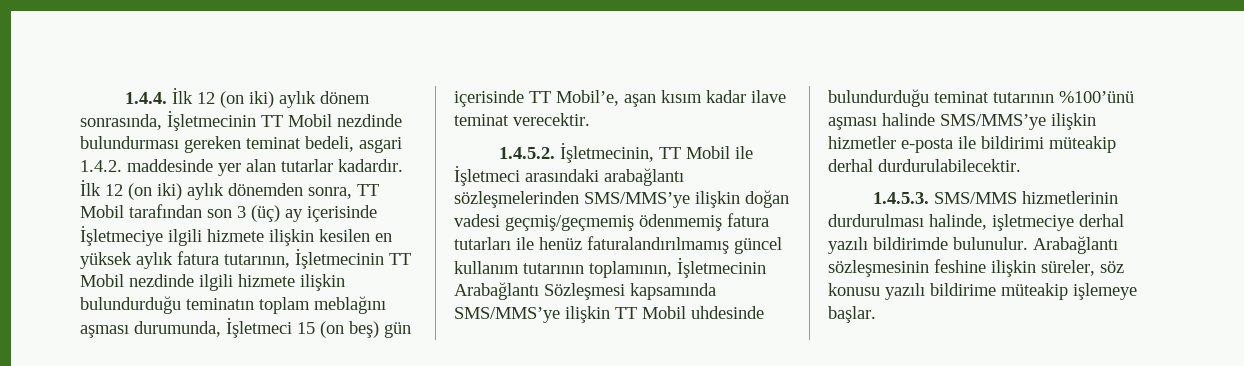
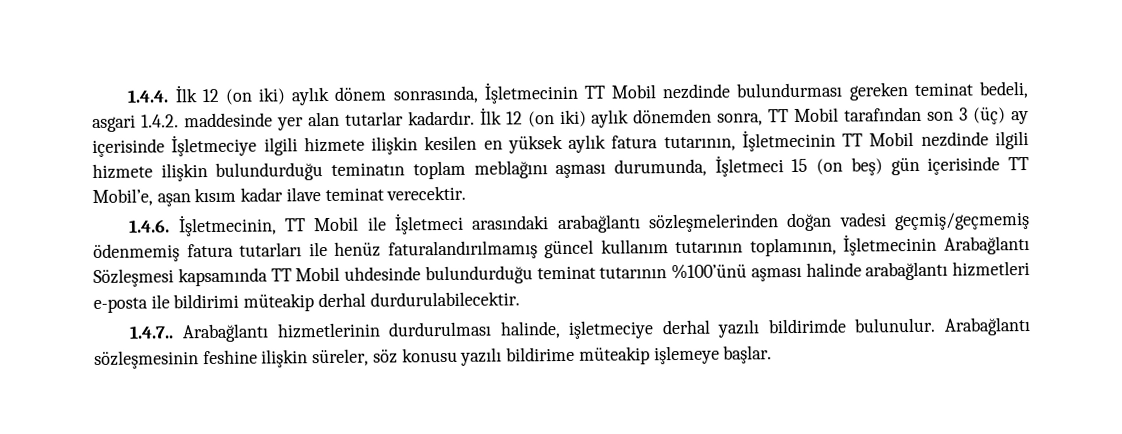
[499,147,556,159] 1.4.5.2. -> [129,219,171,233] 1.4.6.
[584,191,740,208] SMS/MMS’ye ilişkin -> (780, 223) none
[454,306,610,323] SMS/MMS’ye ilişkin -> (268, 277) none
[940,113,1096,130] [828,136,896,149] SMS/MMS’ye ilişkin hizmetler -> [865,260,1030,281] arabağlantı hizmetleri
[873,192,1018,204] 1.4.5.3. SMS/MMS -> [129,323,269,343] 1.4.7.. Arabağlantı

